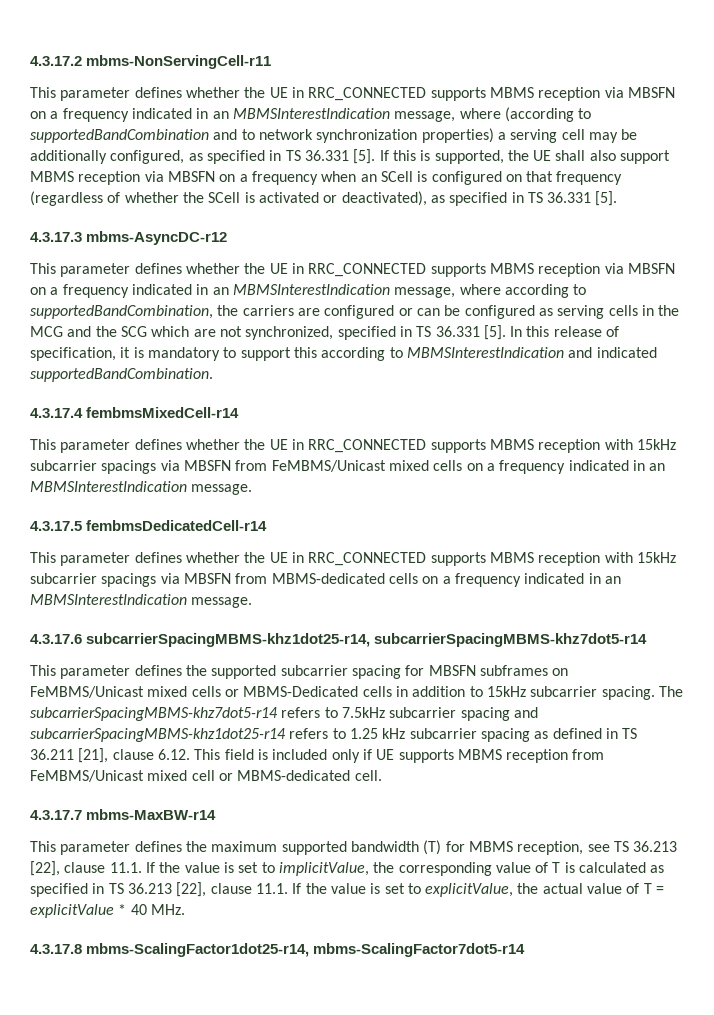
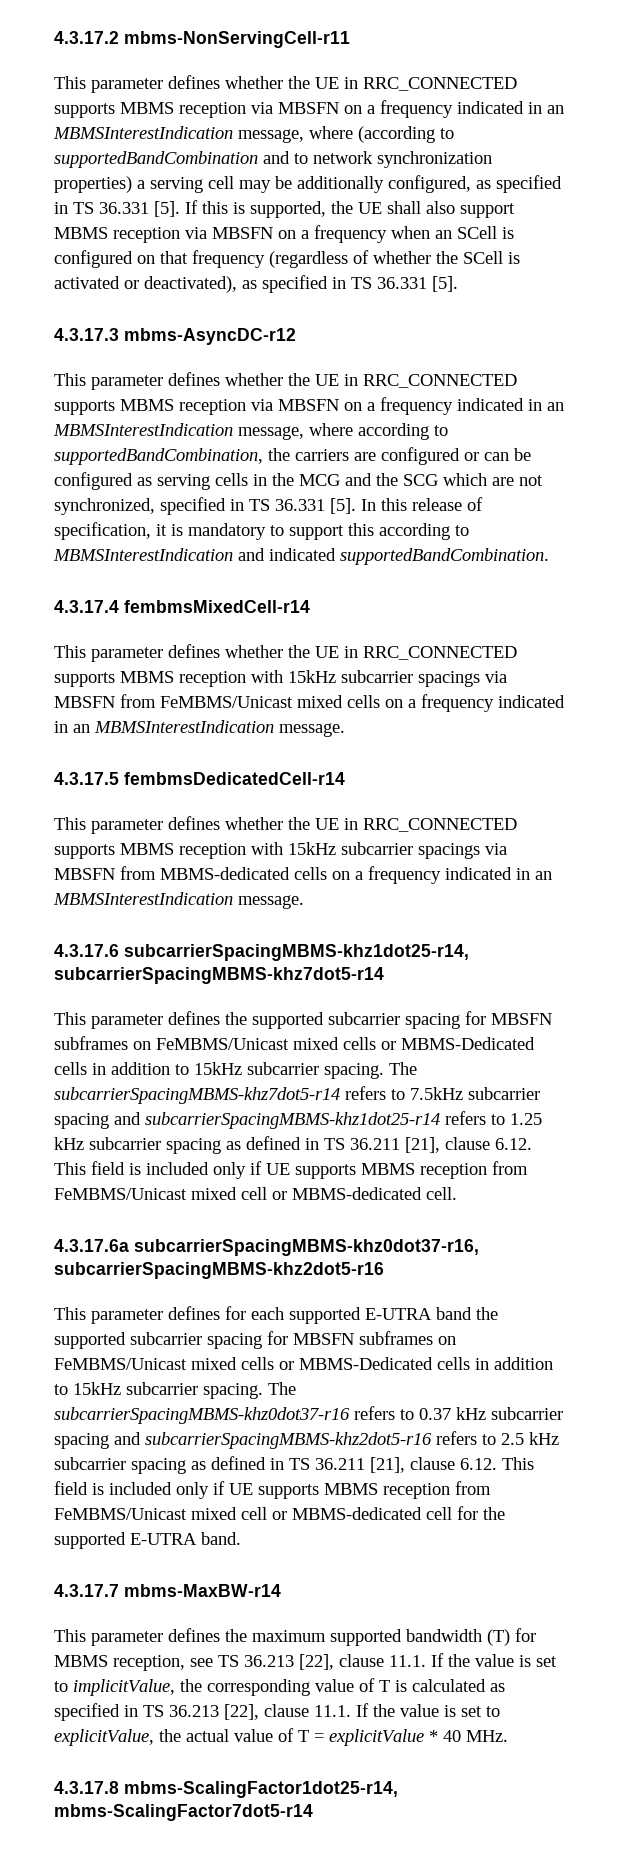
(382, 775) none -> [54,1239,479,1256] [54,1262,384,1279] [54,1306,498,1324] [54,1331,456,1349] [54,1357,553,1370] [54,1382,296,1399] [54,1406,563,1424] [54,1431,559,1449] [54,1456,534,1474] [54,1481,491,1499] [54,1506,505,1520] [54,1532,241,1549] // 4.3.17.6a subcarrierSpacingMBMS-khz0dot37-r16, subcarrierSpacingMBMS-khz2dot5-r16 // This parameter defines for each supported E-UTRA band the supported subcarrier spacing for MBSFN subframes on FeMBMS/Unicast mixed cells or MBMS-Dedicated cells in addition to 15kHz subcarrier spacing. The subcarrierSpacingMBMS-khz0dot37-r16 refers to 0.37 kHz subcarrier spacing and subcarrierSpacingMBMS-khz2dot5-r16 refers to 2.5 kHz subcarrier spacing as defined in TS 36.211 [21], clause 6.12. This field is included only if UE supports MBMS reception from FeMBMS/Unicast mixed cell or MBMS-dedicated cell for the supported E-UTRA band.

